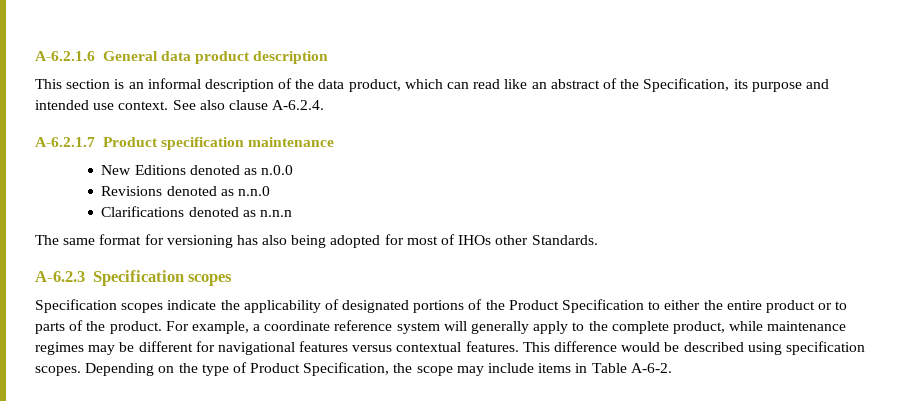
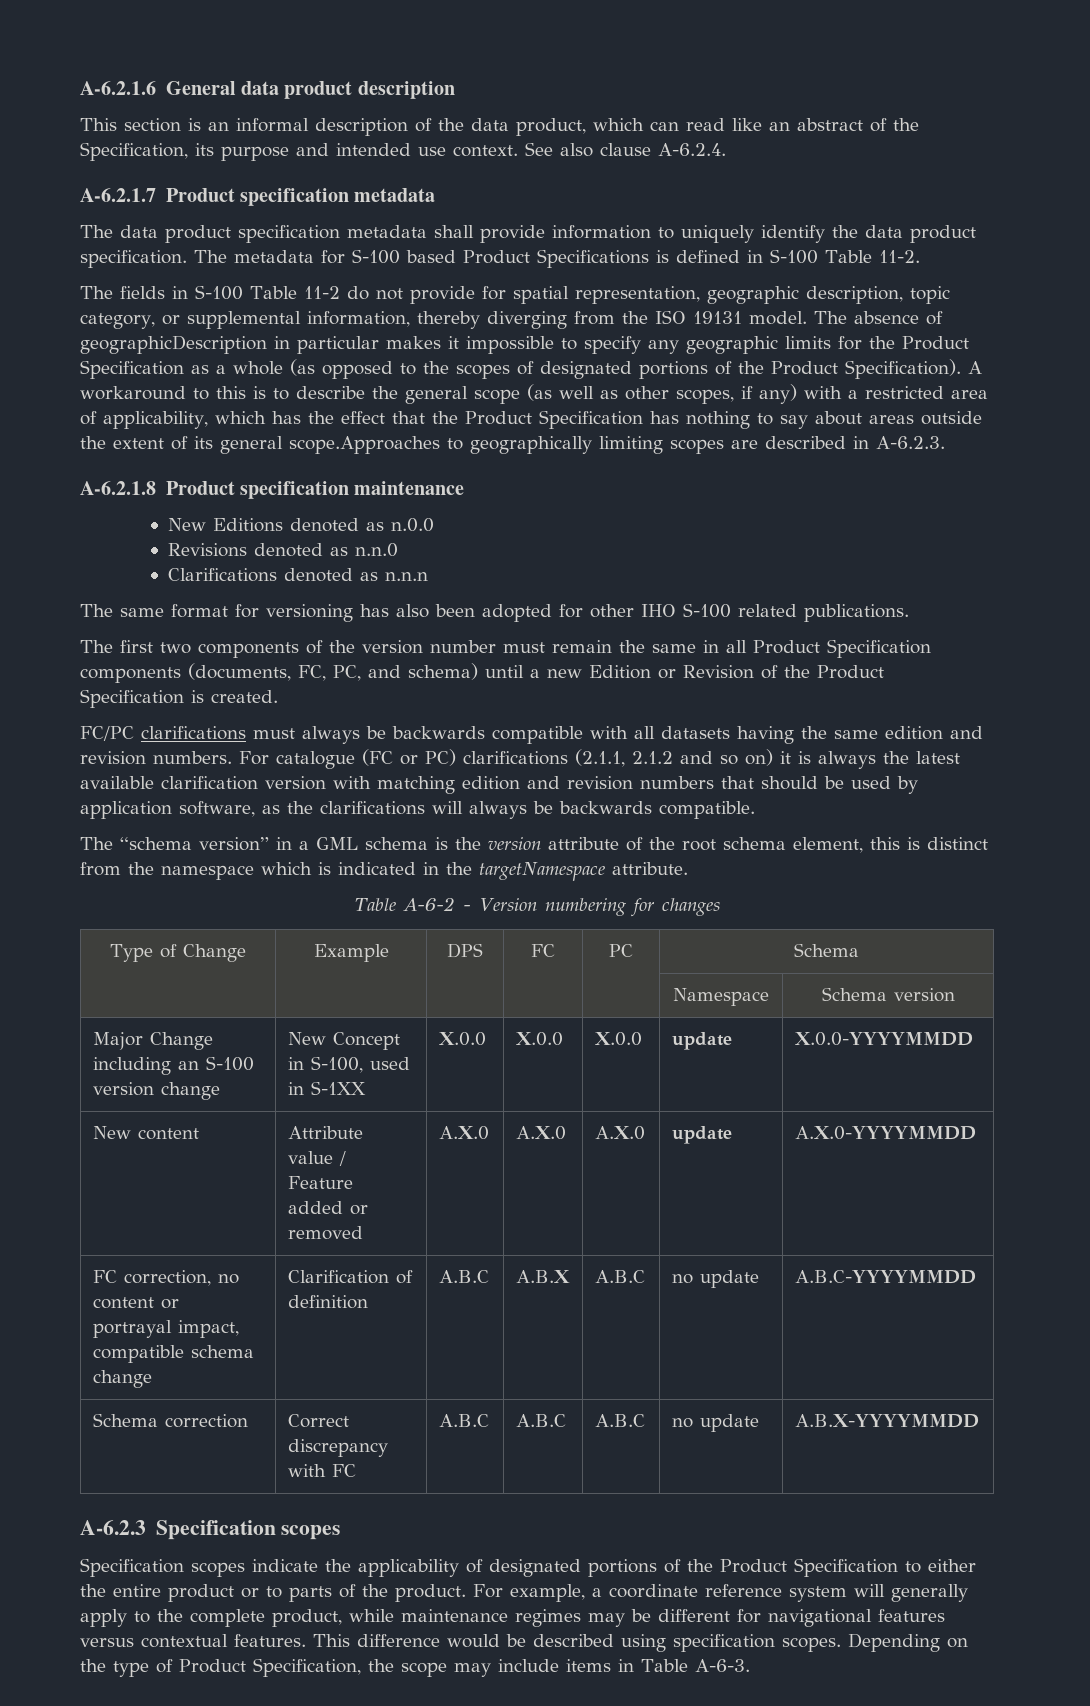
(244, 143) none -> [354,188,436,202] [80,225,976,243] [80,249,920,268] [80,285,950,304] [80,310,943,329] [80,335,969,354] [80,359,982,379] [80,384,988,404] [80,410,982,429] [80,436,945,454] [80,481,349,499] metadata // The data product specification metadata shall provide information to uniquely identify the data product specification. The metadata for S-100 based Product Specifications is defined in S-100 Table 11-2. // The fields in S-100 Table 11-2 do not provide for spatial representation, geographic description, topic category, or supplemental information, thereby diverging from the ISO 19131 model. The absence of geographicDescription in particular makes it impossible to specify any geographic limits for the Product Specification as a whole (as opposed to the scopes of designated portions of the Product Specification). A workaround to this is to describe the general scope (as well as other scopes, if any) with a restricted area of applicability, which has the effect that the Product Specification has nothing to say about areas outside the extent of its general scope.Approaches to geographically limiting scopes are described in A-6.2.3. // A-6.2.1.8 Product specification
[291,235,327,248] being -> [435,604,475,617] been
[406,234,598,245] most of IHOs other Standards. -> [590,603,909,622] [80,639,931,658] [80,663,884,683] [80,689,278,708] [80,726,983,744] [80,749,960,769] [80,776,918,794] [80,801,755,819] [80,837,988,853] [80,862,688,881] [354,897,720,917] [110,944,246,962] [313,944,389,962] [446,943,483,958] [531,944,555,957] [609,944,633,957] [794,943,859,957] [673,988,769,1006] [821,987,955,1002] [92,1032,213,1050] [92,1056,254,1075] [92,1082,220,1100] [287,1032,400,1050] [287,1056,410,1073] [287,1081,366,1095] [438,1032,486,1046] [515,1032,563,1046] [594,1032,642,1046] [671,1032,732,1050] [794,1032,973,1046] [92,1126,199,1140] [287,1126,363,1139] [287,1151,346,1166] [287,1176,353,1189] [287,1201,368,1215] [287,1226,363,1240] [438,1126,489,1140] [515,1126,566,1140] [594,1126,645,1140] [671,1126,732,1144] [794,1126,976,1140] [92,1270,239,1286] [92,1297,179,1309] [92,1320,239,1338] [92,1345,254,1363] [92,1370,152,1388] [287,1270,413,1284] [287,1295,368,1309] [438,1270,489,1283] [515,1270,570,1283] [594,1270,645,1283] [671,1270,759,1288] [794,1270,976,1284] [92,1413,248,1428] [287,1414,349,1428] [287,1439,388,1457] [287,1464,356,1477] [438,1414,489,1427] [515,1414,566,1427] [594,1414,645,1427] [671,1414,759,1432] [794,1414,979,1428] other IHO S-100 related publications. // The first two components of the version number must remain the same in all Product Specification components (documents, FC, PC, and schema) until a new Edition or Revision of the Product Specification is created. // FC/PC clarifications must always be backwards compatible with all datasets having the same edition and revision numbers. For catalogue (FC or PC) clarifications (2.1.1, 2.1.2 and so on) it is always the latest available clarification version with matching edition and revision numbers that should be used by application software, as the clarifications will always be backwards compatible. // The “schema version” in a GML schema is the version attribute of the root schema element, this is distinct from the namespace which is indicated in the targetNamespace attribute. // Table A-6-2 - Version numbering for changes // Type of Change | Example | DPS | FC | PC | Schema // | | | | | Namespace | Schema version // Major Change including an S-100 version change | New Concept in S-100, used in S-1XX | X.0.0 | X.0.0 | X.0.0 | update | X.0.0-YYYYMMDD // New content | Attribute value / Feature added or removed | A.X.0 | A.X.0 | A.X.0 | update | A.X.0-YYYYMMDD // FC correction, no content or portrayal impact, compatible schema change | Clarification of definition | A.B.C | A.B.X | A.B.C | no update | A.B.C-YYYYMMDD // Schema correction | Correct discrepancy with FC | A.B.C | A.B.C | A.B.C | no update | A.B.X-YYYYMMDD
[630,363,672,373] A-6-2. -> [694,1659,750,1672] A-6-3.

